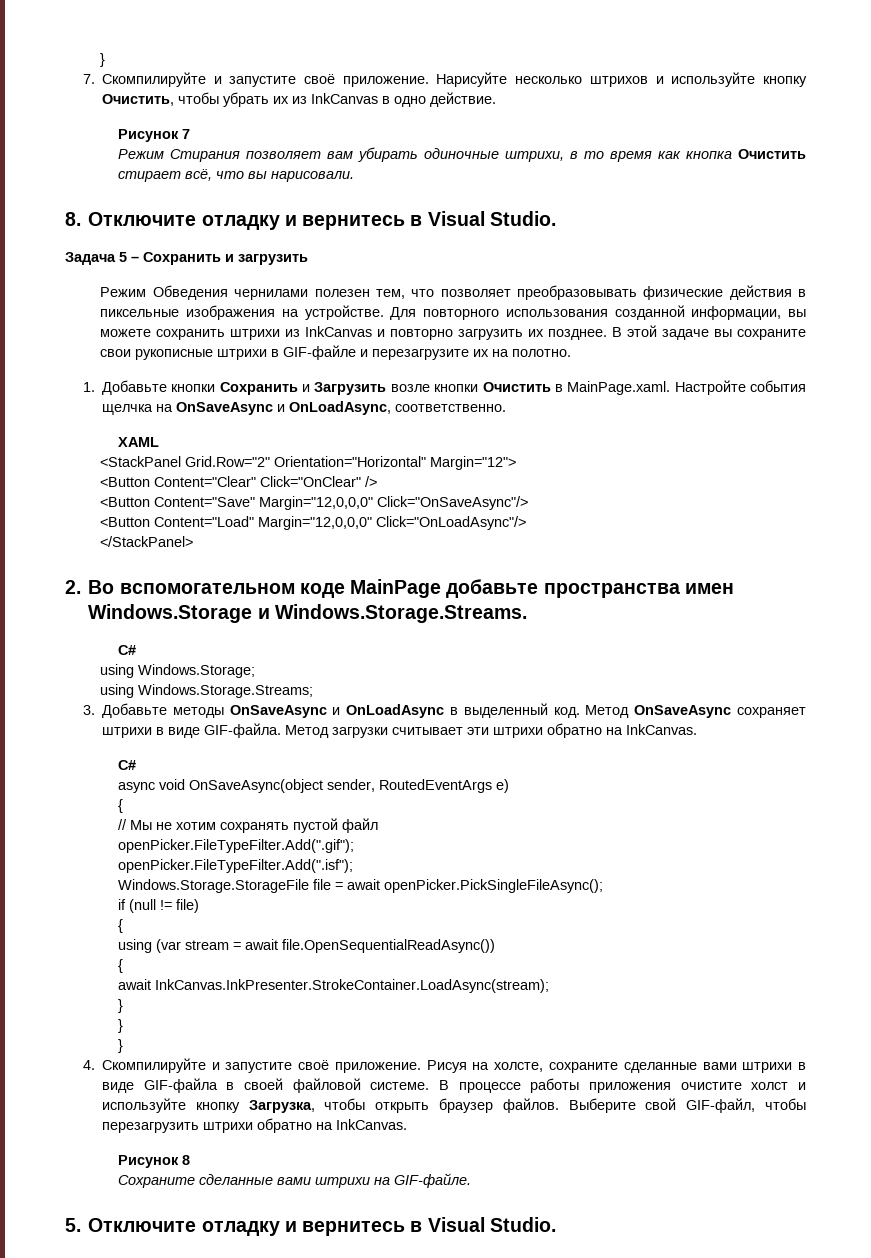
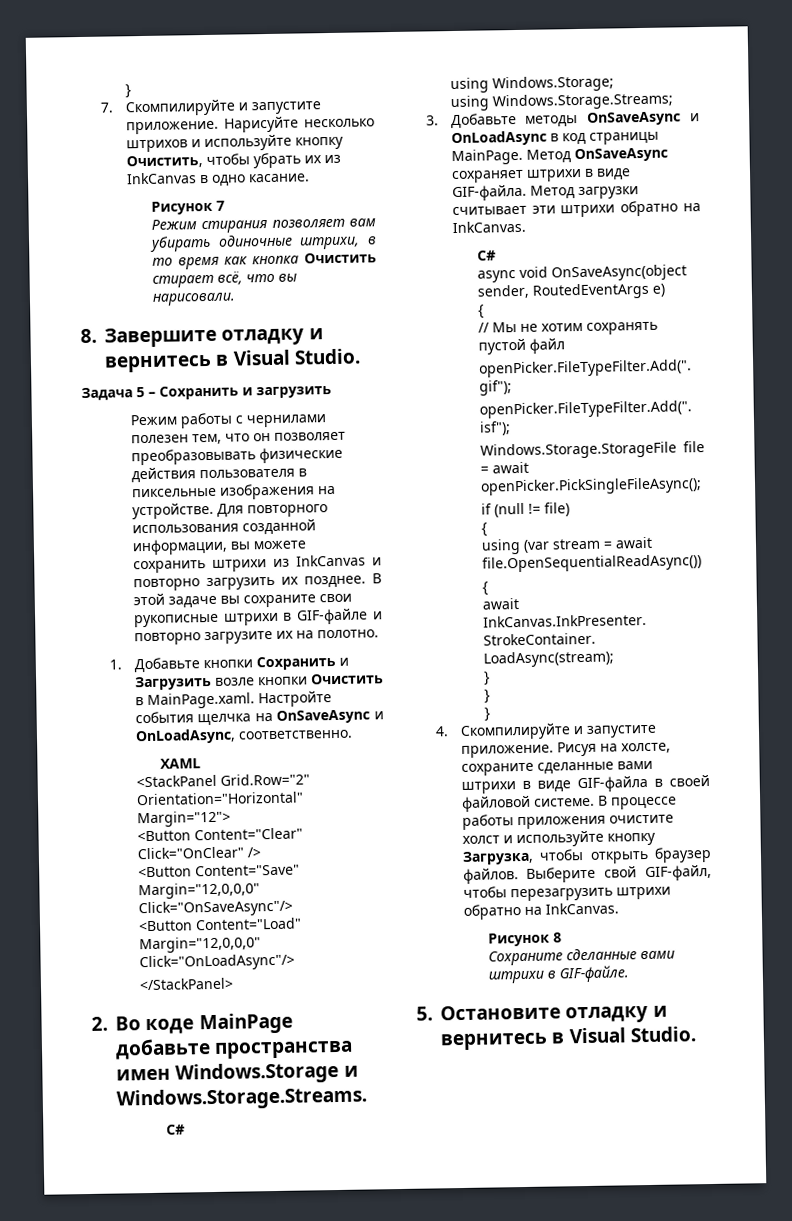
[304,74,336,84] своё -> (322, 108) none
[429,92,496,107] действие. -> [247,173,310,183] касание.
[170,149,241,162] Стирания -> [201,219,269,234] стирания
[88,212,197,226] Отключите -> [104,326,218,348] Завершите
[152,285,228,300] Обведения -> [179,412,243,429] работы с
(435, 293) none -> [252,432,271,442] он
(792, 292) none -> [198,468,295,479] пользователя
[372,349,470,360] перезагрузите -> [133,630,273,646] повторно загрузите
[119,583,295,594] вспомогательном -> (142, 1023) none
[463,703,580,718] выделенный код. -> [561,131,659,145] [450,148,523,166] код страницы MainPage.
[298,1060,330,1070] своё -> (657, 731) none
[374,1177,391,1185] на -> [546,970,556,979] в
[88,1218,197,1232] Отключите -> [440,1004,562,1021] Остановите

